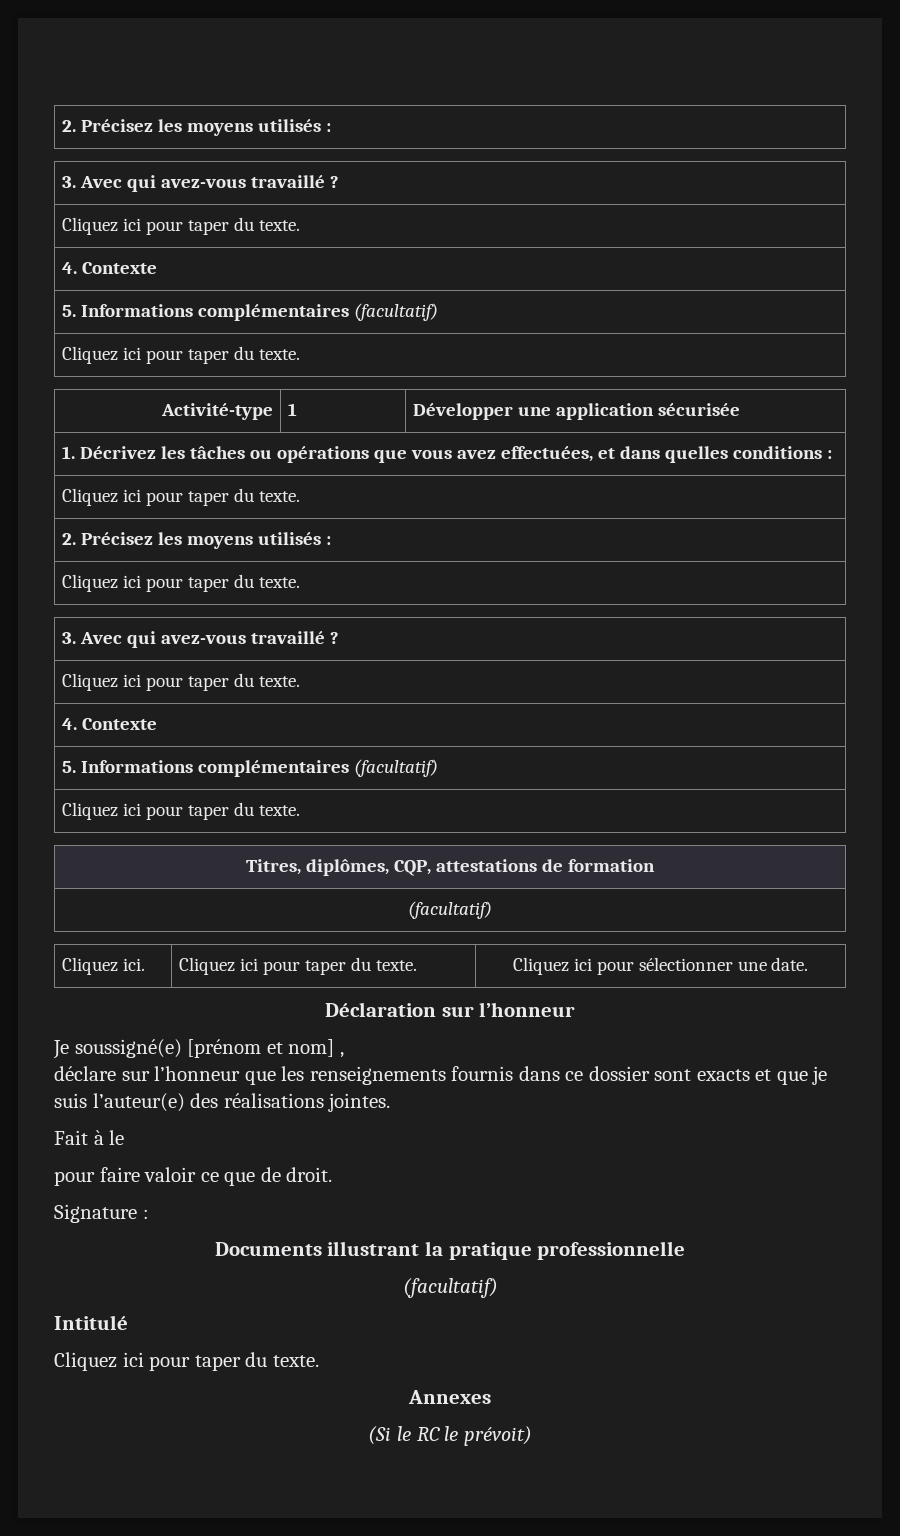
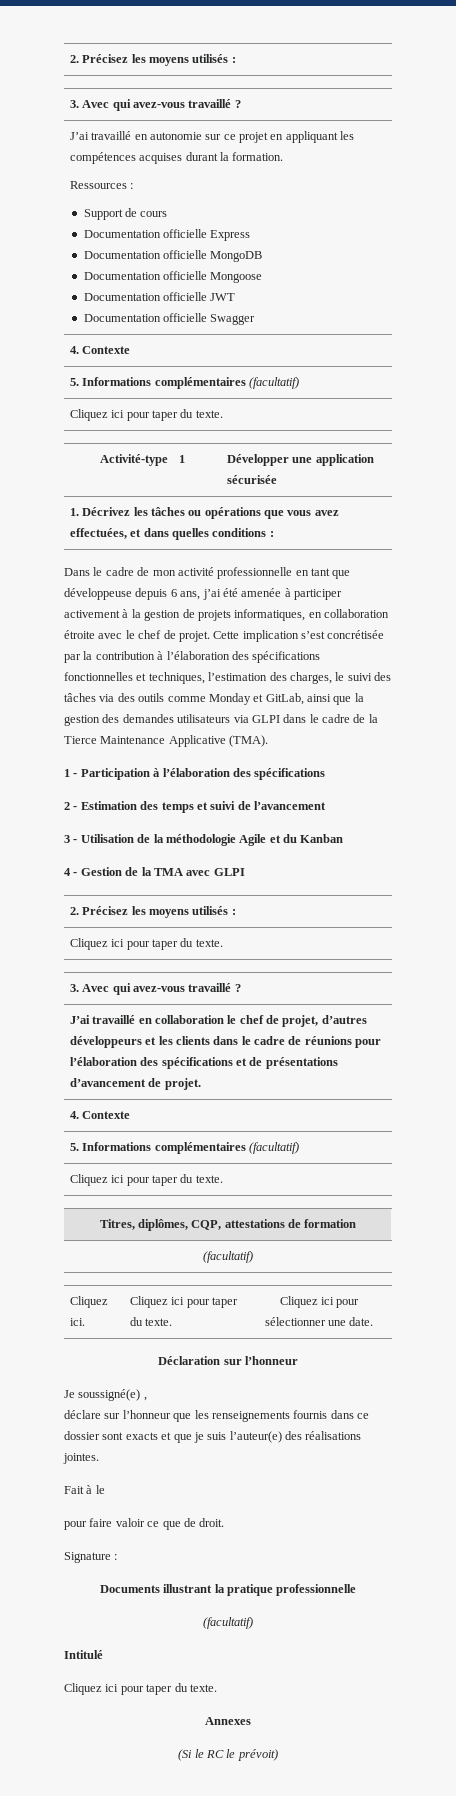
[62,217,301,235] Cliquez ici pour taper du texte. -> [69,131,355,143] [69,152,284,164] [69,181,134,189] [83,208,168,220] [83,229,251,241] [83,250,263,262] [83,271,263,283] [83,292,236,301] [83,313,256,325] J’ai travaillé en autonomie sur ce projet en appliquant les compétences acquises durant la formation. // Ressources : // Support de cours // Documentation officielle Express // Documentation officielle MongoDB // Documentation officielle Mongoose // Documentation officielle JWT // Documentation officielle Swagger
[62,488,301,506] // Cliquez ici pour taper du texte. -> [64,567,351,579] [64,588,342,600] [64,609,389,621] [64,630,385,642] [64,651,321,663] [64,672,391,684] [64,693,364,705] [64,714,378,726] [64,735,269,747] [64,768,326,780] [64,801,326,813] [64,834,344,846] [64,867,245,876] // Dans le cadre de mon activité professionnelle en tant que développeuse depuis 6 ans, j’ai été amenée à participer activement à la gestion de projets informatiques, en collaboration étroite avec le chef de projet. Cette implication s’est concrétisée par la contribution à l’élaboration des spécifications fonctionnelles et techniques, l’estimation des charges, le suivi des tâches via des outils comme Monday et GitLab, ainsi que la gestion des demandes utilisateurs via GLPI dans le cadre de la Tierce Maintenance Applicative (TMA). // 1 - Participation à l’élaboration des spécifications // 2 - Estimation des temps et suivi de l’avancement // 3 - Utilisation de la méthodologie Agile et du Kanban // 4 - Gestion de la TMA avec GLPI
[62,673,301,691] Cliquez ici pour taper du texte. -> [69,1015,367,1027] [69,1036,382,1048] [69,1057,338,1069] [69,1078,201,1090] J’ai travaillé en collaboration le chef de projet, d’autres développeurs et les clients dans le cadre de réunions pour l’élaboration des spécifications et de présentations d’avancement de projet.
[187,1039,335,1058] [prénom et nom] -> (141, 1395) none

